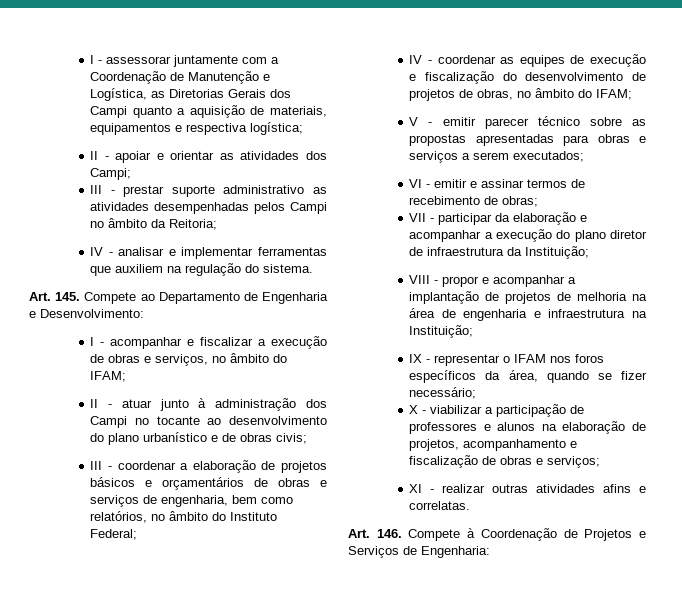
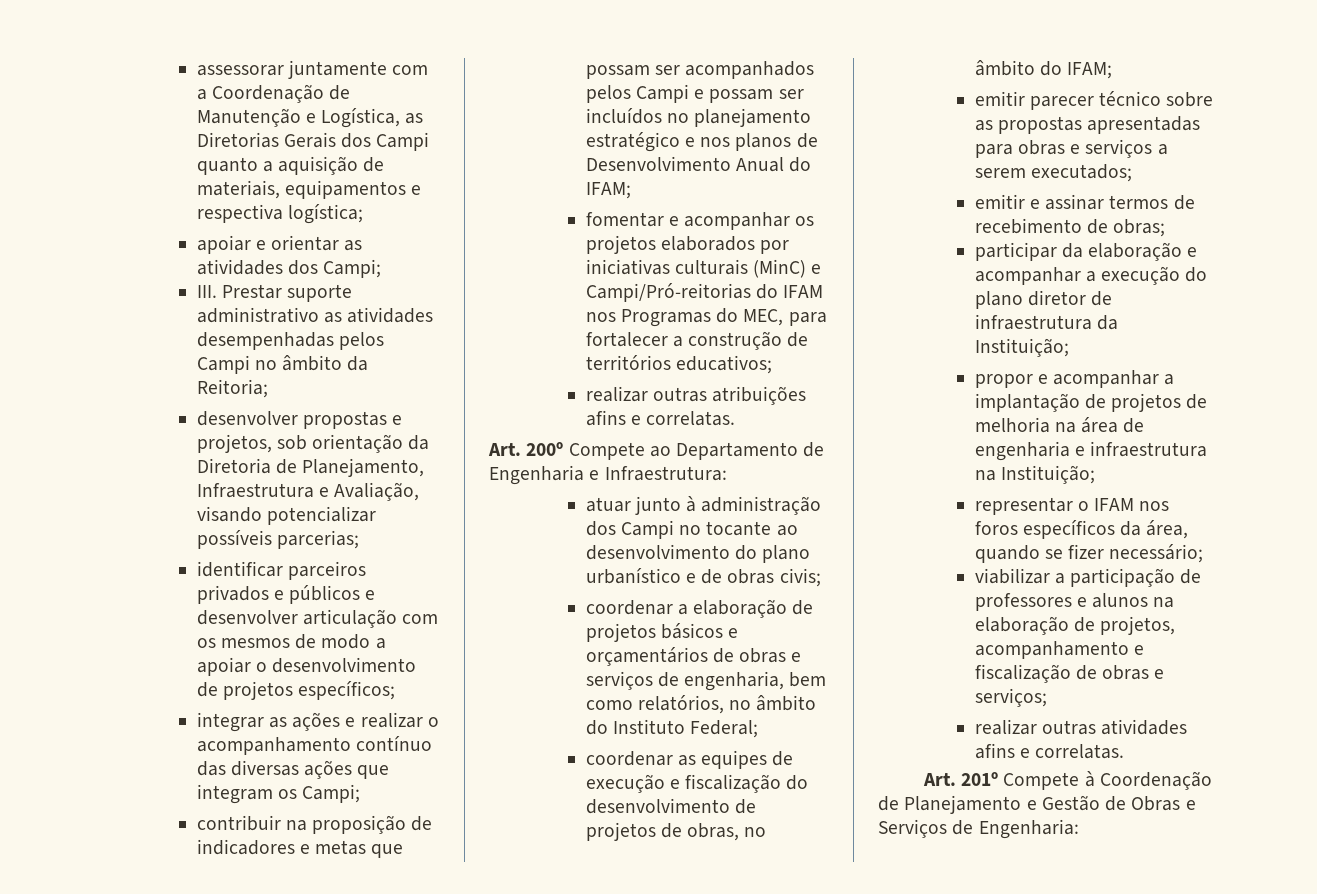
[90,55,103,64] I - -> (196, 70) none
[90,151,109,160] II - -> (363, 214) none
[90,185,165,197] III - prestar -> [196,284,282,299] III. Prestar
[90,247,327,259] [90,263,314,276] [29,292,81,301] IV - analisar e implementar ferramentas que auxiliem na regulação do sistema. // Art. 145. -> [196,411,403,429] [196,434,430,453] [196,458,425,477] [196,482,420,501] [196,506,376,525] [196,530,359,549] [196,561,366,580] [196,585,376,604] [196,609,439,628] [196,634,386,649] [196,657,417,676] [196,681,396,700] [196,712,439,732] [196,736,432,755] [196,760,390,779] [196,784,361,804] [196,815,433,834] [196,839,404,858] [585,61,815,79] [585,84,804,103] [585,108,812,127] [585,132,818,152] [585,156,812,172] [585,182,631,199] [585,212,815,230] [585,235,790,254] [585,259,822,278] [585,283,824,302] [585,308,827,327] [585,331,809,350] [585,355,772,374] [585,386,807,405] [585,410,736,426] [488,442,564,456] desenvolver propostas e projetos, sob orientação da Diretoria de Planejamento, Infraestrutura e Avaliação, visando potencializar possíveis parcerias; // identificar parceiros privados e públicos e desenvolver articulação com os mesmos de modo a apoiar o desenvolvimento de projetos específicos; // integrar as ações e realizar o acompanhamento contínuo das diversas ações que integram os Campi; // contribuir na proposição de indicadores e metas que possam ser acompanhados pelos Campi e possam ser incluídos no planejamento estratégico e nos planos de Desenvolvimento Anual do IFAM; // fomentar e acompanhar os projetos elaborados por iniciativas culturais (MinC) e Campi/Pró-reitorias do IFAM nos Programas do MEC, para fortalecer a construção de territórios educativos; // realizar outras atribuições afins e correlatas. // Art. 200º
[40,309,144,318] [90,336,327,349] [90,353,288,366] [90,371,127,382] [90,399,113,408] Desenvolvimento: // I - acompanhar e fiscalizar a execução de obras e serviços, no âmbito do IFAM; // II - -> [604,466,727,481] Infraestrutura: //
[90,461,112,470] III - -> (821, 577) none
[409,55,432,64] IV - -> (759, 729) none
[409,117,433,126] V - -> (1113, 70) none
[409,179,431,188] VI - -> (1132, 173) none
[409,213,435,222] VII - -> (1166, 228) none
[409,275,439,284] VIII - -> (1069, 347) none
[409,354,431,363] IX - -> (1095, 474) none
[409,405,427,414] X - -> (1204, 553) none
[409,484,435,493] XI - -> (1047, 697) none
[376,529,402,538] 146. -> [961,772,999,786] 201º
[584,529,633,541] Projetos -> [904,795,1181,814] Planejamento e Gestão de Obras

